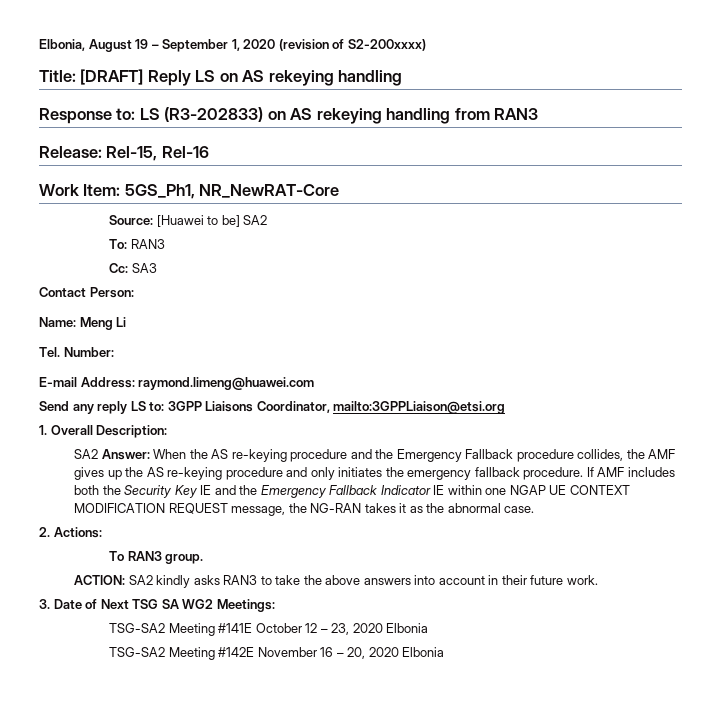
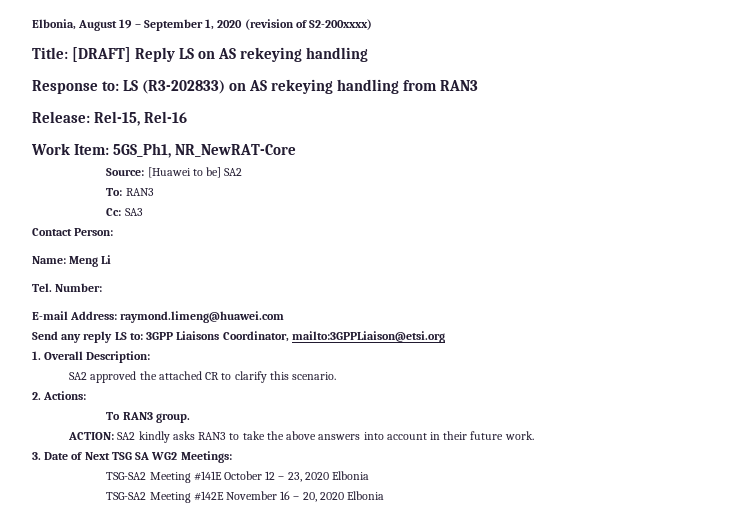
[101,449,676,462] [74,467,675,480] [74,485,630,498] [74,503,535,516] Answer: When the AS re-keying procedure and the Emergency Fallback procedure collides, the AMF gives up the AS re-keying procedure and only initiates the emergency fallback procedure. If AMF includes both the Security Key IE and the Emergency Fallback Indicator IE within one NGAP UE CONTEXT MODIFICATION REQUEST message, the NG-RAN takes it as the abnormal case. -> [90,371,337,383] approved the attached CR to clarify this scenario.

